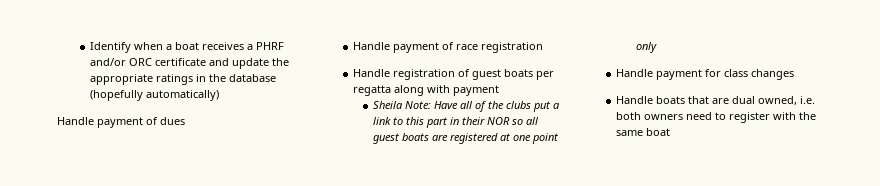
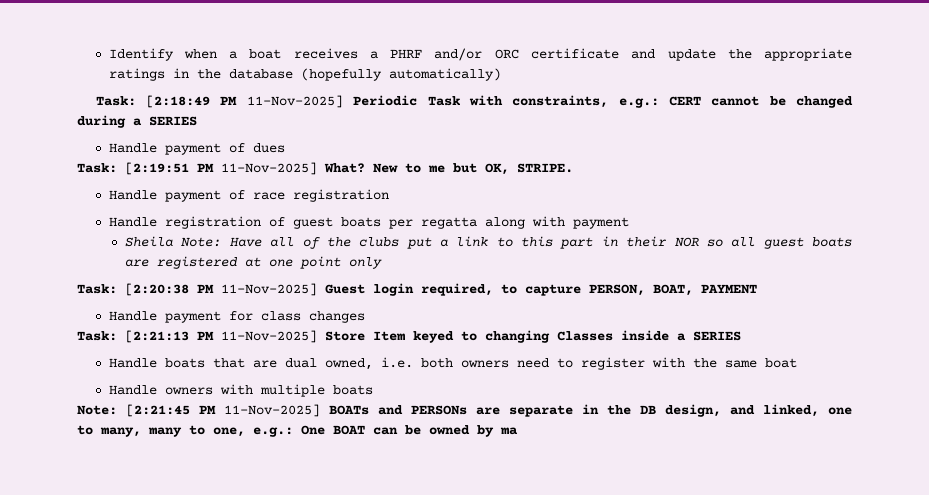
[57,117,185,128] Handle payment of dues -> [95,95,853,108] [77,115,197,128] [108,143,285,155] [77,162,573,175] Task: [2:18:49 PM 11-Nov-2025] Periodic Task with constraints, e.g.: CERT cannot be changed during a SERIES // Handle payment of dues // Task: [2:19:51 PM 11-Nov-2025] What? New to me but OK, STRIPE.
(658, 47) none -> [77,283,757,296] // Task: [2:20:38 PM 11-Nov-2025] Guest login required, to capture PERSON, BOAT, PAYMENT
(794, 74) none -> [77,330,741,343] // Task: [2:21:13 PM 11-Nov-2025] Store Item keyed to changing Classes inside a SERIES
(670, 132) none -> [108,384,373,397] [77,404,852,417] [77,425,518,437] // Handle owners with multiple boats // Note: [2:21:45 PM 11-Nov-2025] BOATs and PERSONs are separate in the DB design, and linked, one to many, many to one, e.g.: One BOAT can be owned by ma

